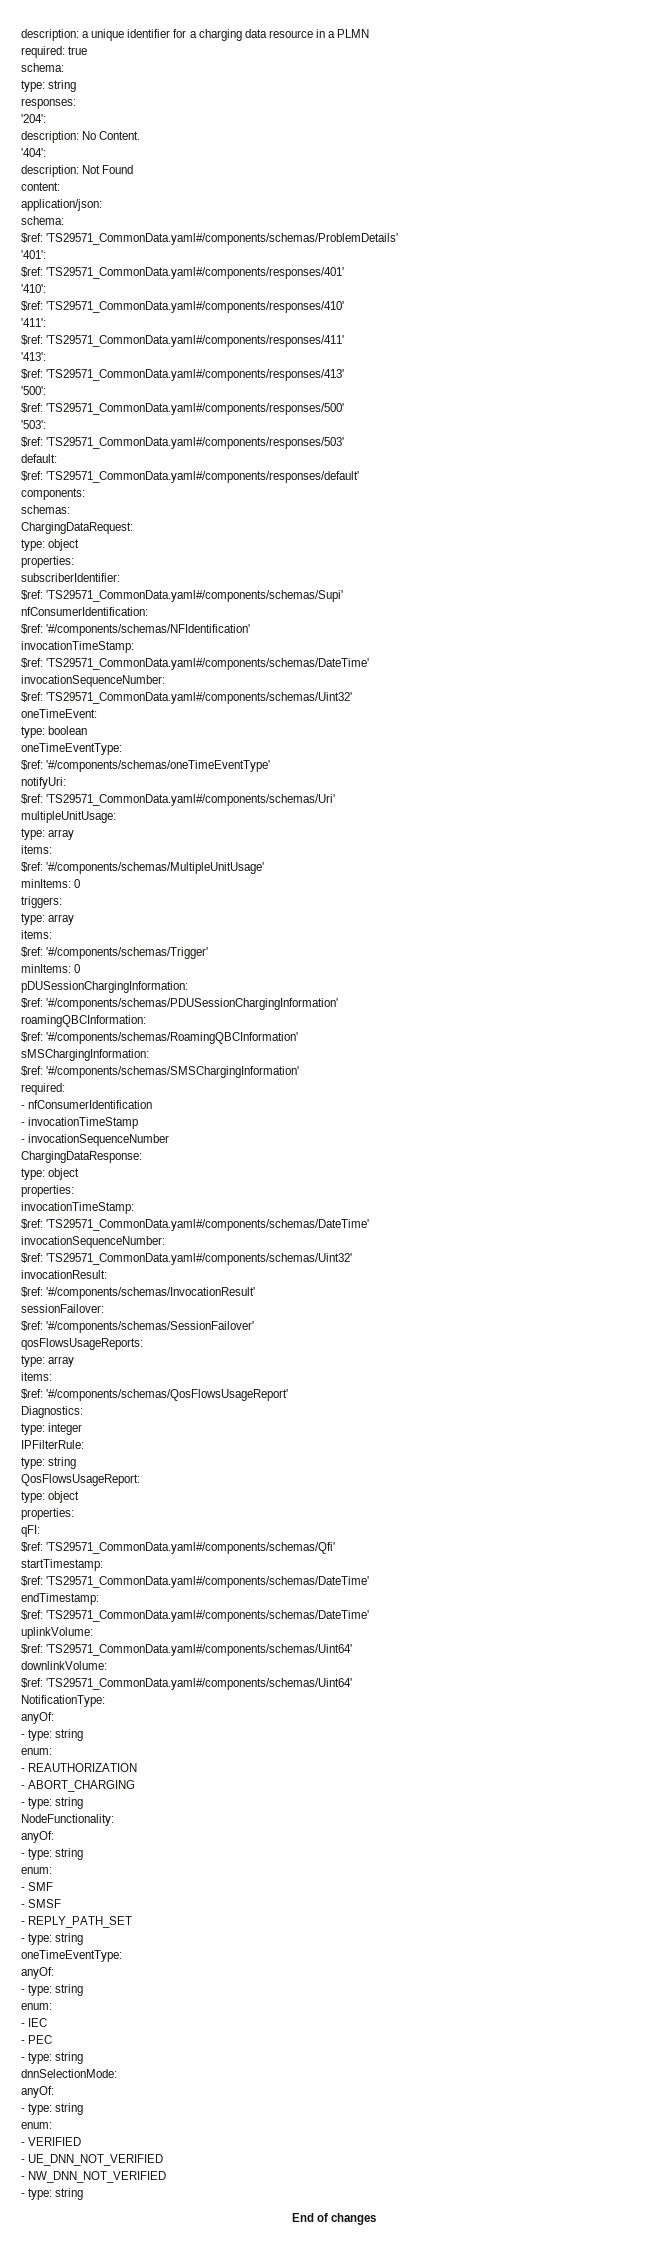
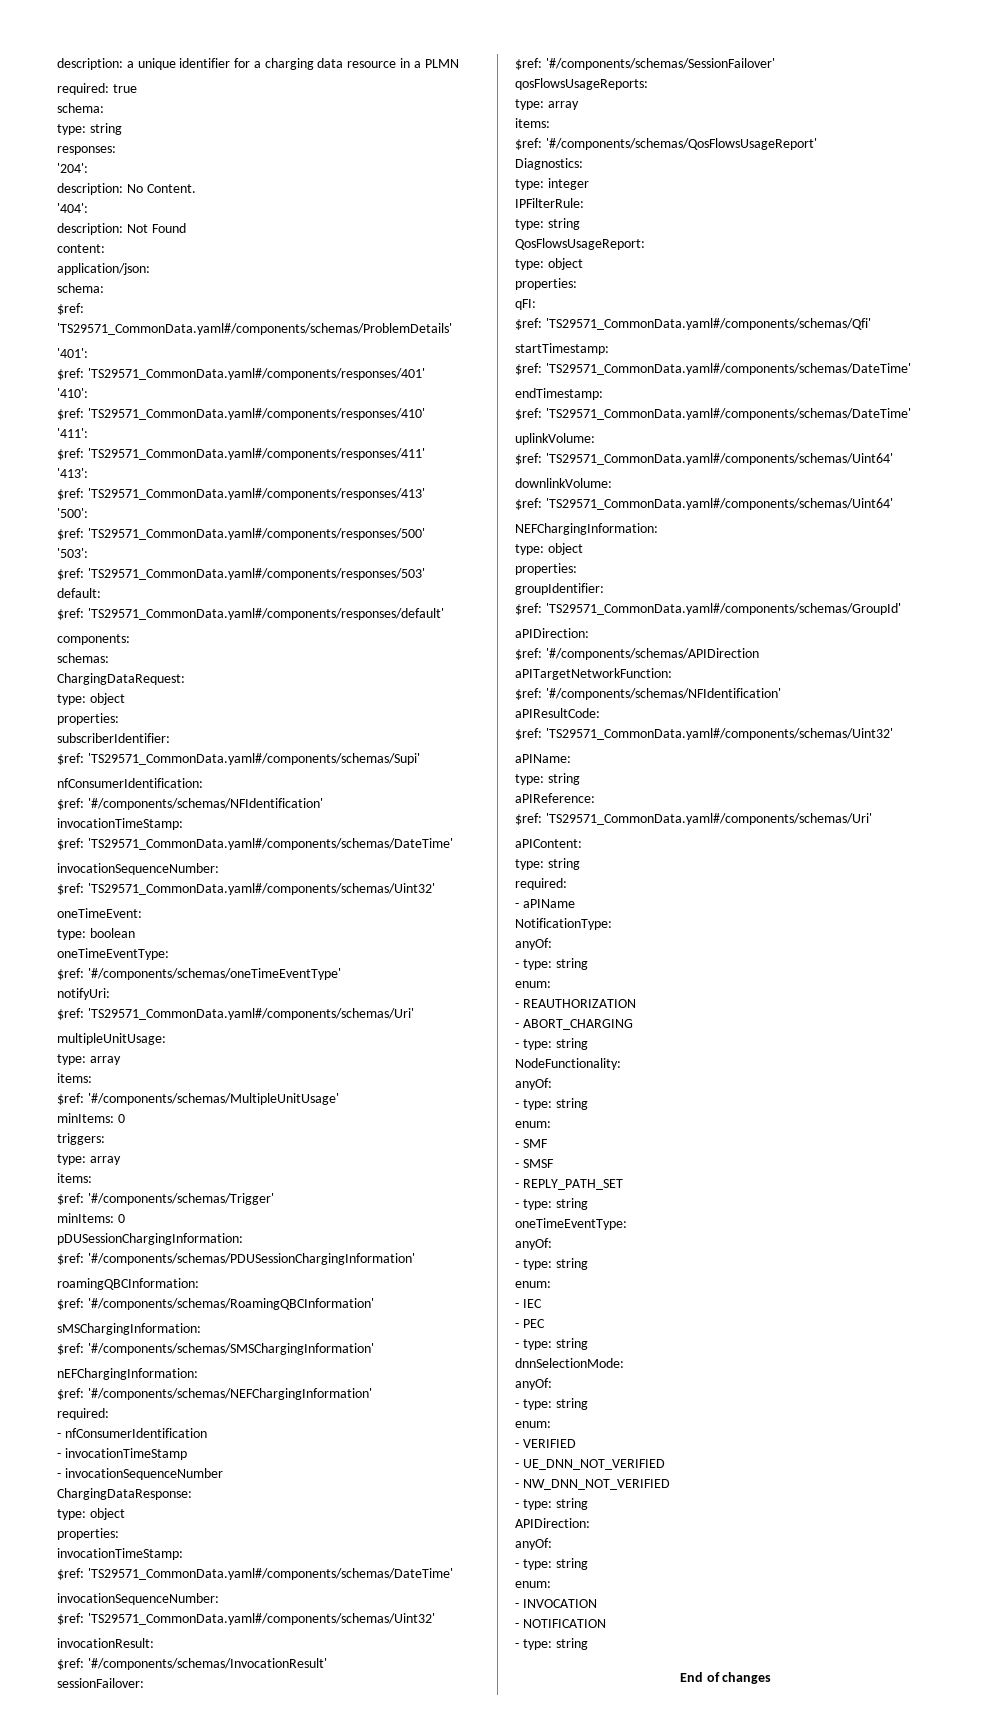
(300, 1072) none -> [57,1368,198,1380] [57,1388,372,1400] // nEFChargingInformation: // $ref: '#/components/schemas/NEFChargingInformation'
(353, 1684) none -> [515,523,658,535] [515,543,583,555] [515,563,577,575] [515,583,604,595] [515,603,901,615] [515,628,589,638] [515,648,759,660] [515,668,672,680] [515,688,781,700] [515,708,600,718] [515,728,893,740] [515,754,571,763] [515,773,580,785] [515,793,595,803] [515,813,872,825] [515,839,582,848] [515,858,580,870] [515,878,567,890] [515,899,575,908] // NEFChargingInformation: // type: object // properties: // groupIdentifier: // $ref: 'TS29571_CommonData.yaml#/components/schemas/GroupId' // aPIDirection: // $ref: '#/components/schemas/APIDirection // aPITargetNetworkFunction: // $ref: '#/components/schemas/NFIdentification' // aPIResultCode: // $ref: 'TS29571_CommonData.yaml#/components/schemas/Uint32' // aPIName: // type: string // aPIReference: // $ref: 'TS29571_CommonData.yaml#/components/schemas/Uri' // aPIContent: // type: string // required: // - aPIName
(84, 2194) none -> [515,1518,590,1528] [515,1538,552,1550] [515,1558,588,1570] [515,1581,551,1588] [515,1599,597,1608] [515,1619,606,1628] [515,1638,588,1650] // APIDirection: // anyOf: // - type: string // enum: // - INVOCATION // - NOTIFICATION // - type: string

